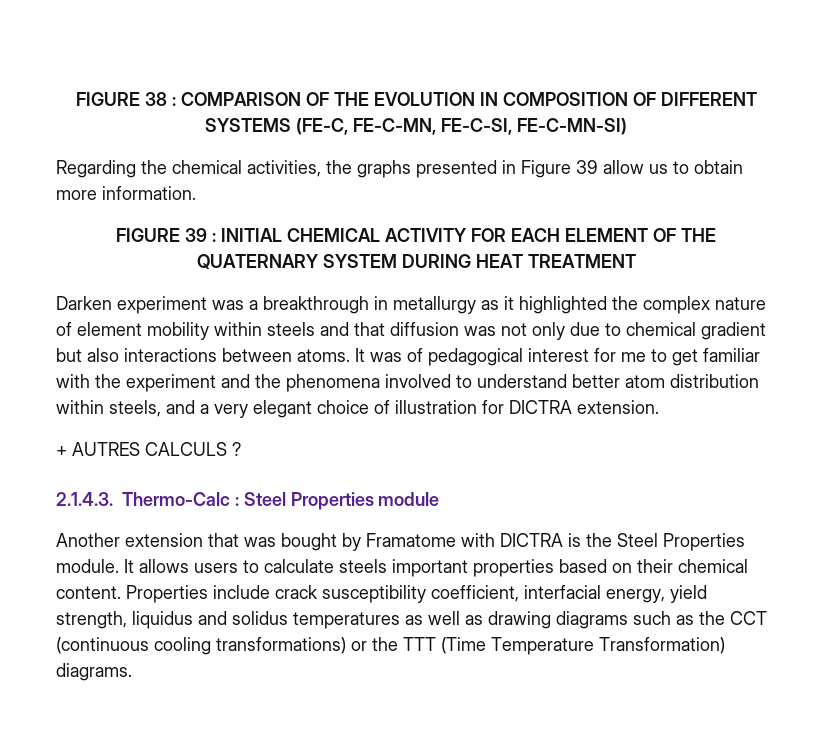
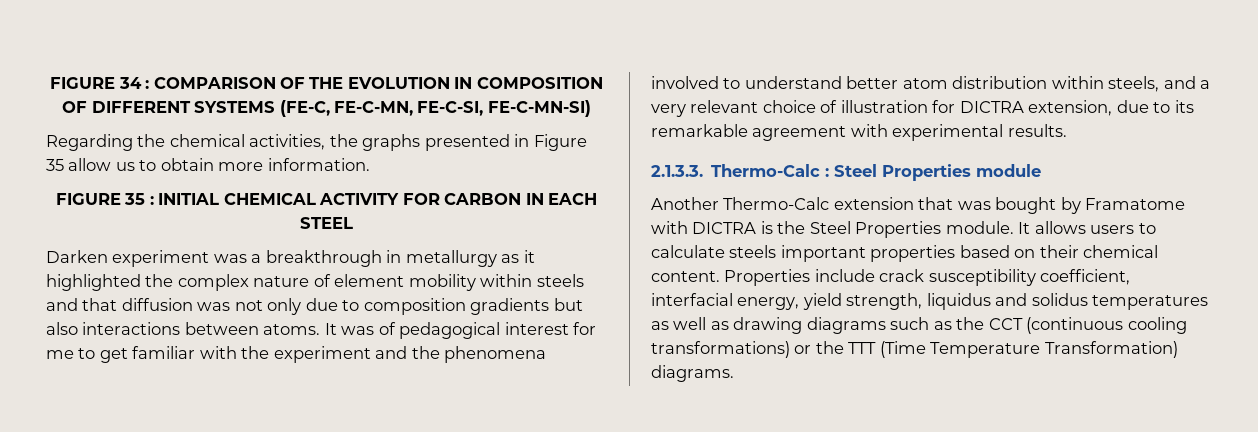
[75,92,167,106] FIGURE 38 -> [50,77,142,89] FIGURE 34
[576,160,598,174] 39 -> [46,159,64,171] 35
[185,228,207,242] 39 -> [124,193,146,205] 35
[511,228,716,242] [196,254,636,269] EACH ELEMENT OF THE QUATERNARY SYSTEM DURING HEAT TREATMENT -> [444,193,598,205] [300,217,353,229] CARBON IN EACH STEEL
[626,322,766,340] chemical gradient -> [363,298,550,315] composition gradients
[253,400,312,418] elegant -> [690,100,759,113] relevant
[577,400,659,414] [56,442,241,456] [56,492,113,506] extension. // + AUTRES CALCULS ? // 2.1.4.3. -> [1028,100,1194,116] [651,124,1067,141] [651,165,703,177] extension, due to its remarkable agreement with experimental results. // 2.1.3.3.
(120, 540) none -> [723,197,830,210] Thermo-Calc

